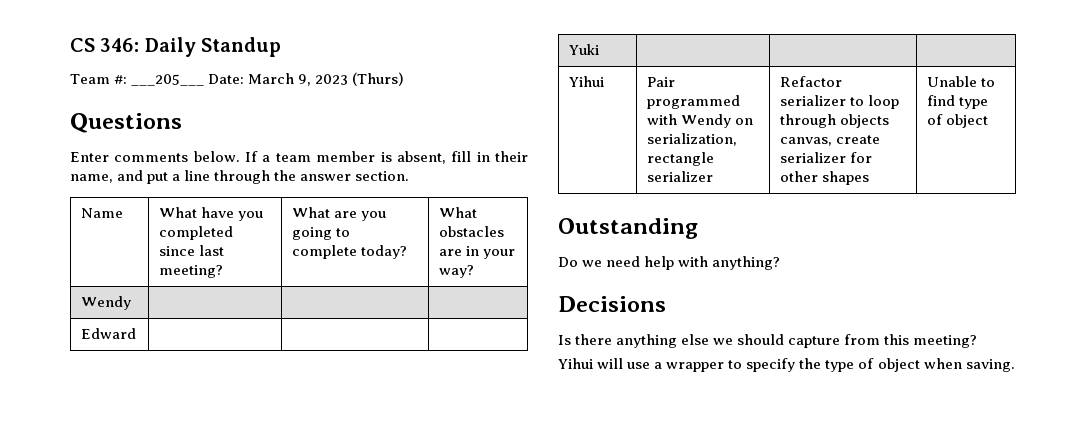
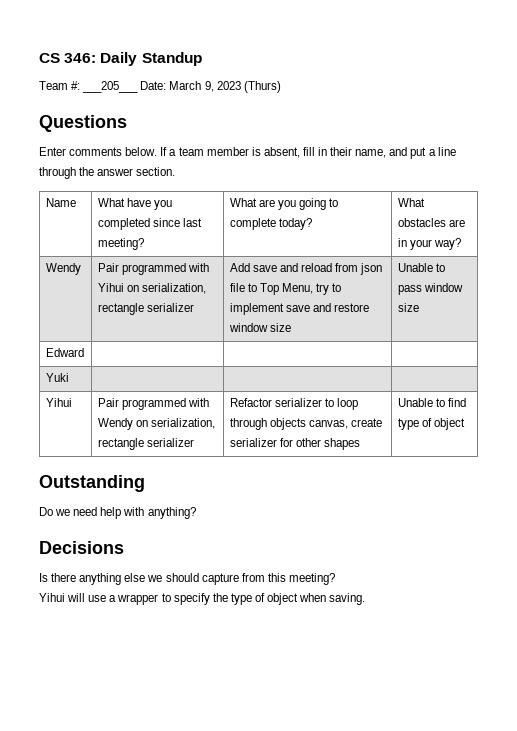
(132, 303) | | -> [97,263,210,275] [97,283,207,294] [97,303,195,315] [229,263,383,275] [229,283,342,295] [229,303,370,315] [228,323,292,332] [397,263,446,272] [397,283,464,295] [397,303,419,312] Pair programmed with Yihui on serialization, rectangle serializer | Add save and reload from json file to Top Menu, try to implement save and restore window size | Unable to pass window size

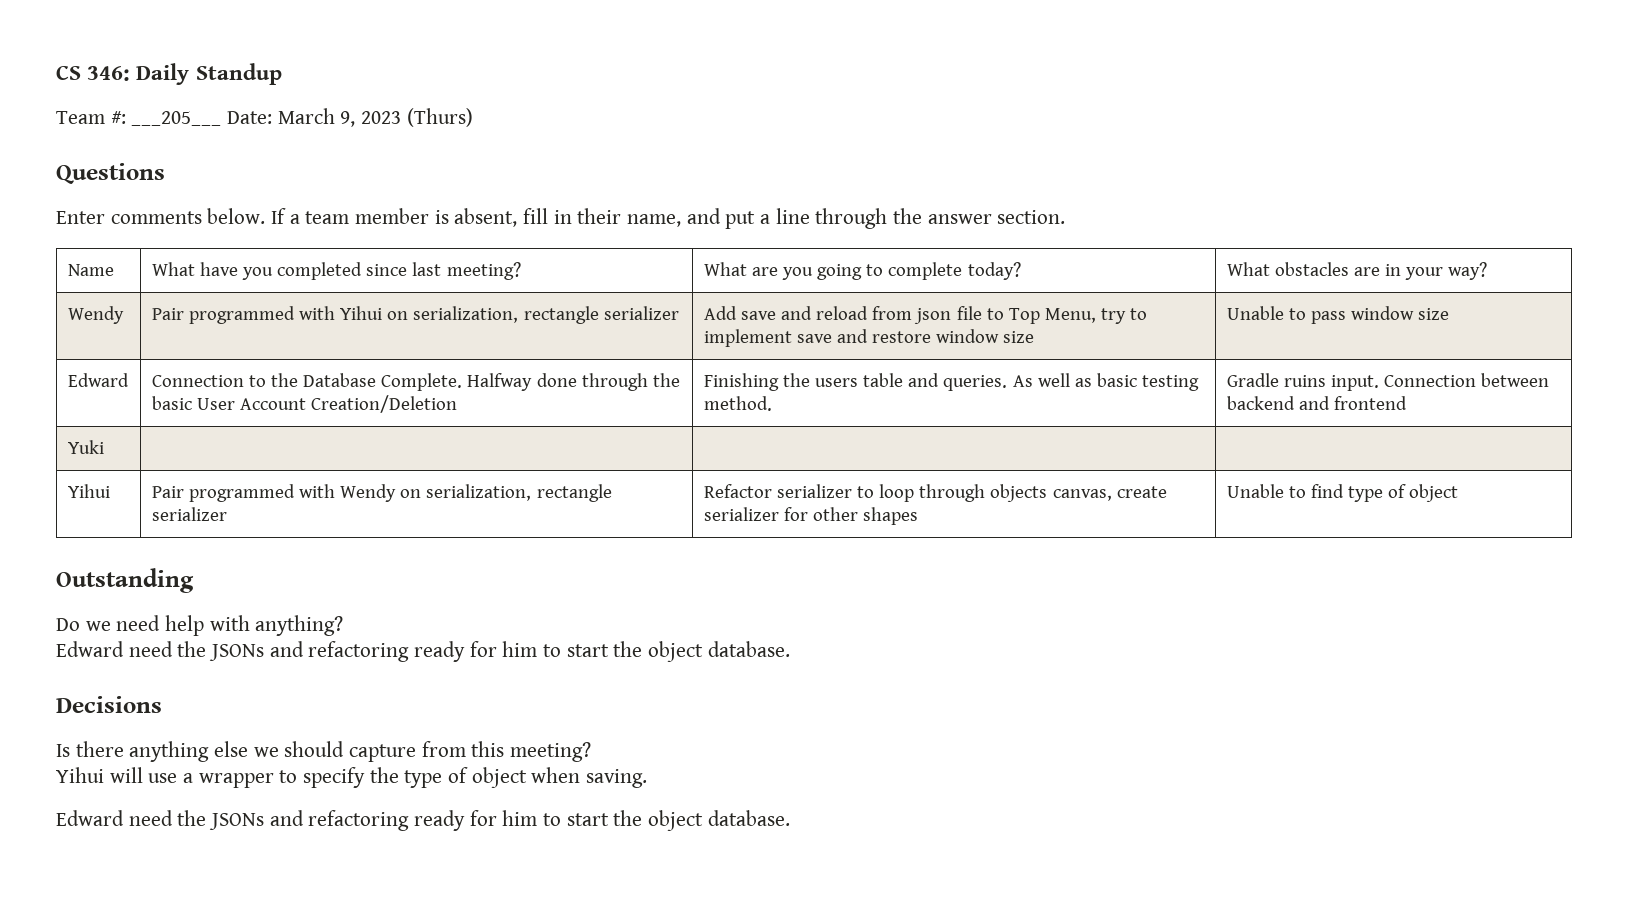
(84, 352) | | -> [151,373,680,391] [151,395,458,413] [703,373,1200,391] [703,396,772,411] [1226,373,1550,391] [1226,396,1407,410] Connection to the Database Complete. Halfway done through the basic User Account Creation/Deletion | Finishing the users table and queries. As well as basic testing method. | Gradle ruins input. Connection between backend and frontend
(196, 513) none -> [56,641,790,662] // Edward need the JSONs and refactoring ready for him to start the object database.
(366, 599) none -> [56,810,790,831] // Edward need the JSONs and refactoring ready for him to start the object database.

